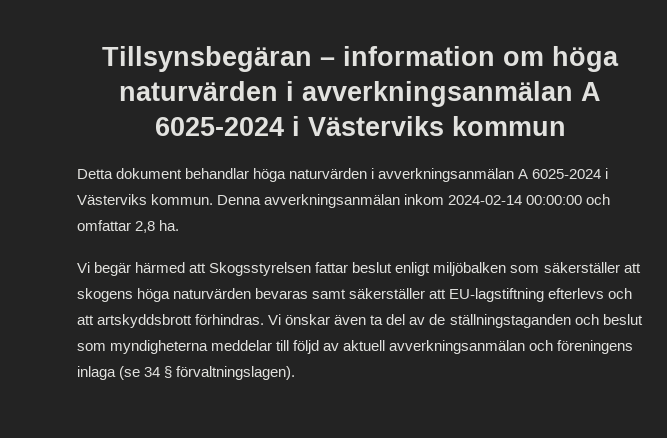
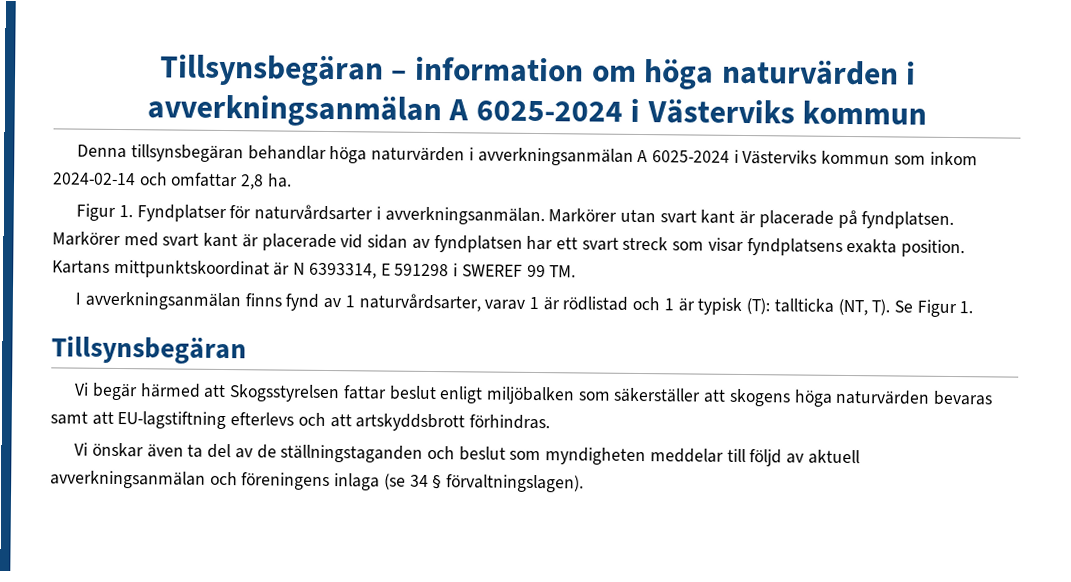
[77,168,183,179] Detta dokument -> [77,144,244,163] Denna tillsynsbegäran
[151,194,401,208] kommun. Denna avverkningsanmälan -> [821,150,926,165] kommun som
[526,195,583,205] 00:00:00 -> (136, 179) none
(180, 225) none -> [76,203,955,230] [52,231,966,258] [52,259,577,279] [75,291,974,318] [51,335,247,365] // Figur 1. Fyndplatser för naturvårdsarter i avverkningsanmälan. Markörer utan svart kant är placerade på fyndplatsen. Markörer med svart kant är placerade vid sidan av fyndplatsen har ett svart streck som visar fyndplatsens exakta position. Kartans mittpunktskoordinat är N 6393314, E 591298 i SWEREF 99 TM. // I avverkningsanmälan finns fynd av 1 naturvårdsarter, varav 1 är rödlistad och 1 är typisk (T): tallticka (NT, T). Se Figur 1. // Tillsynsbegäran
[349,288,426,299] säkerställer -> (88, 418) none
(265, 319) none -> (551, 422) //
[110,340,209,354] myndigheterna -> [545,447,647,466] myndigheten

